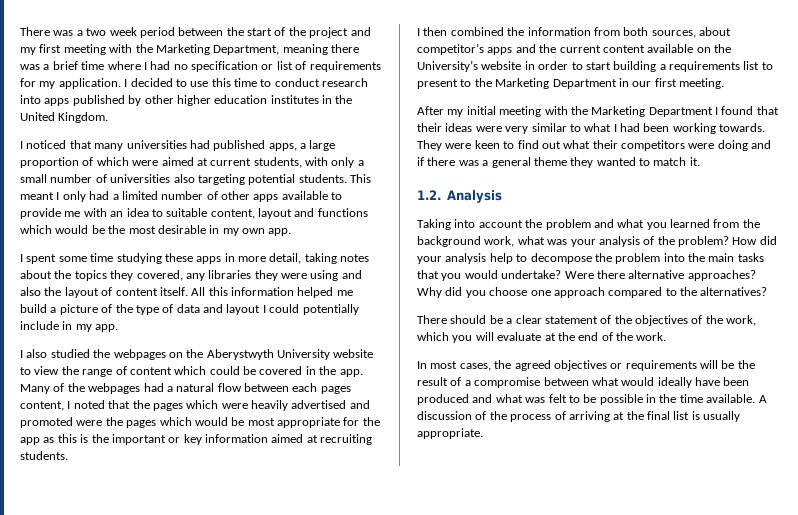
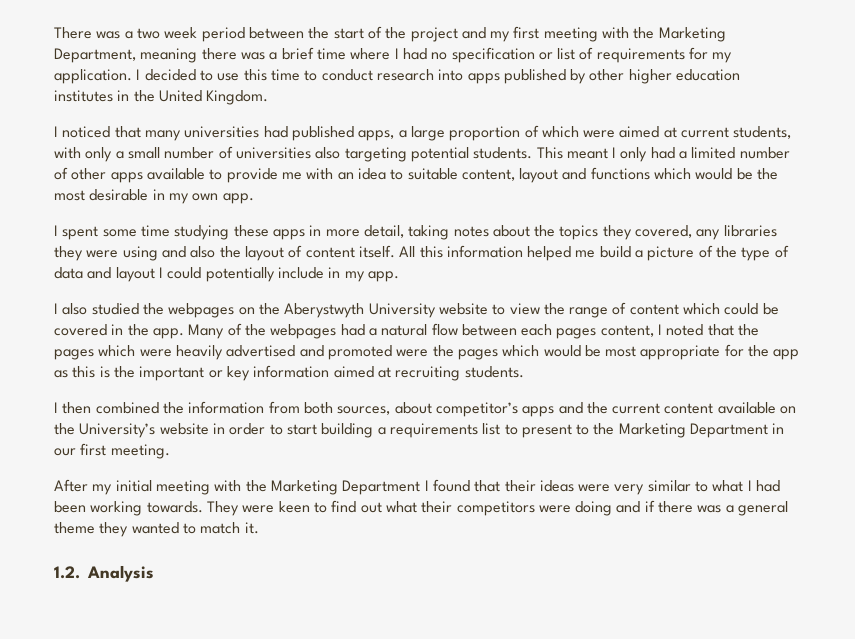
[417,219,760,230] [417,236,777,247] [417,253,764,264] [417,270,756,281] [417,287,768,298] [417,315,757,326] [417,332,667,343] [417,360,755,371] [417,377,750,388] [417,394,767,405] [417,411,741,422] [417,428,483,439] // Taking into account the problem and what you learned from the background work, what was your analysis of the problem? How did your analysis help to decompose the problem into the main tasks that you would undertake? Were there alternative approaches? Why did you choose one approach compared to the alternatives? // There should be a clear statement of the objectives of the work, which you will evaluate at the end of the work. // In most cases, the agreed objectives or requirements will be the result of a compromise between what would ideally have been produced and what was felt to be possible in the time available. A discussion of the process of arriving at the final list is usually appropriate. -> (154, 573) none

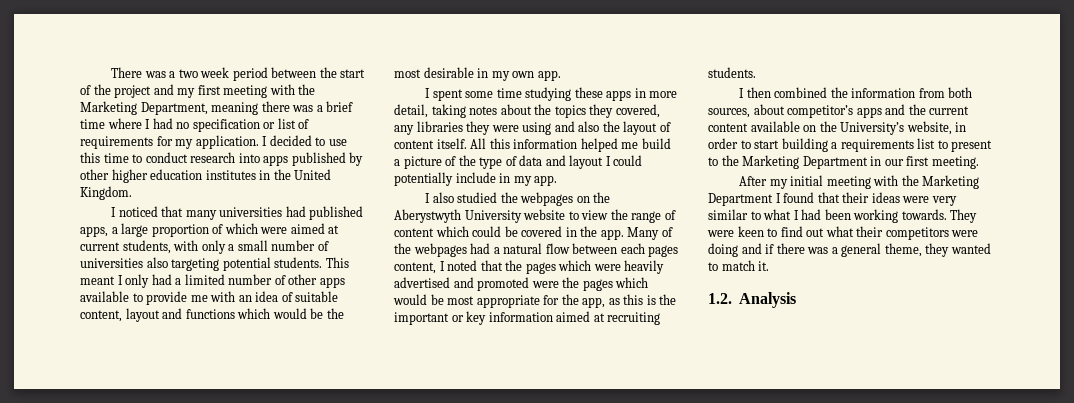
[390,169,404,180] to -> [281,292,293,302] of
[773,349,800,360] app -> [582,297,606,308] app,
[159,423,209,435] website -> [906,121,952,135] website,
[54,522,95,534] theme -> [884,243,922,257] theme,

